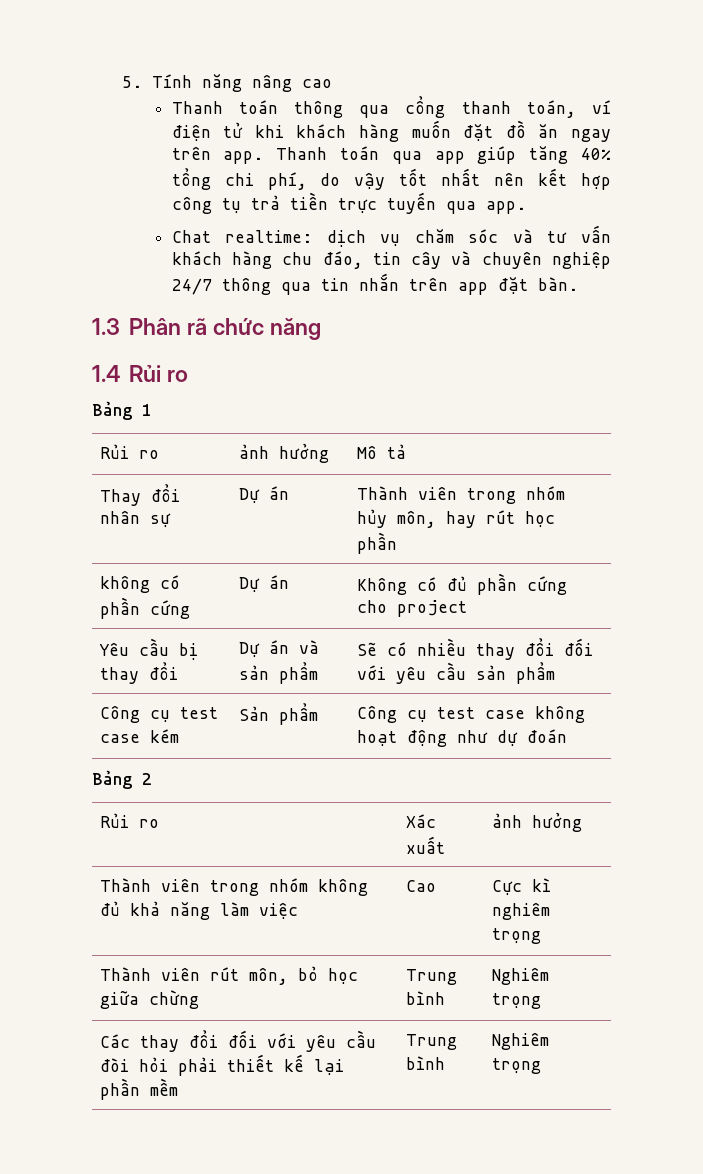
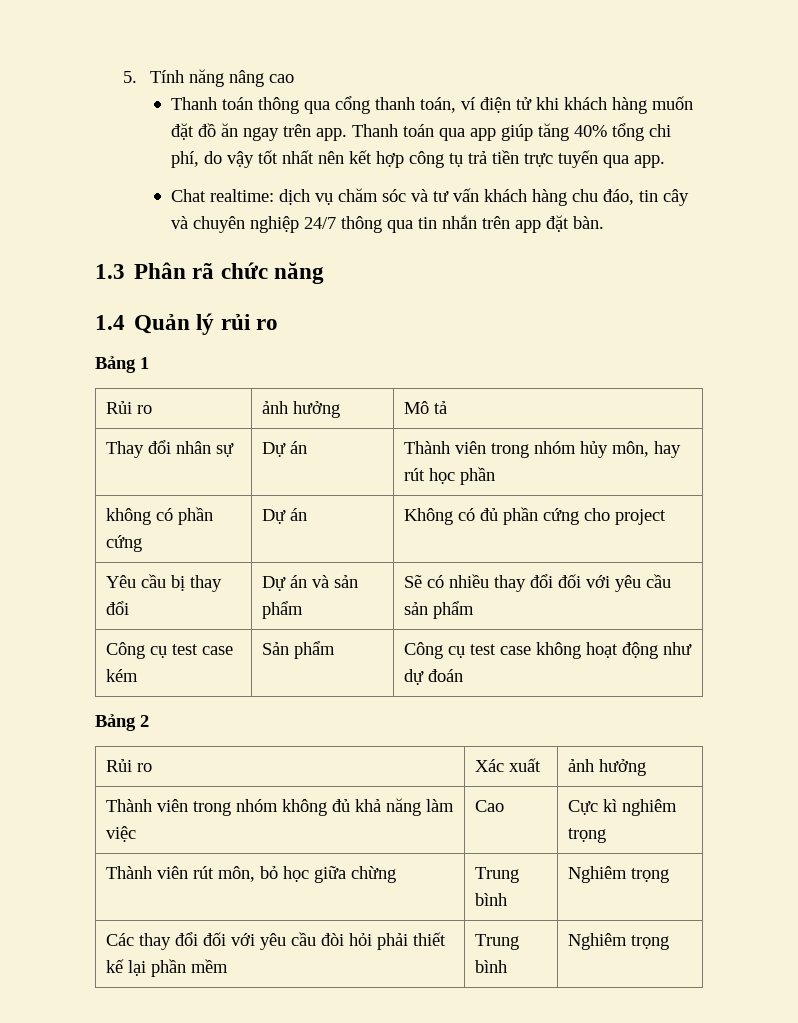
[128,365,161,382] Rủi -> [134,313,251,335] Quản lý rủi

